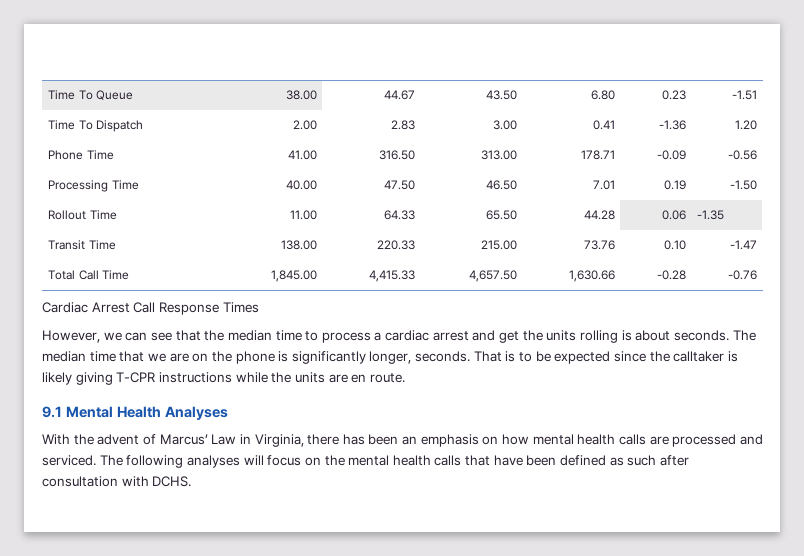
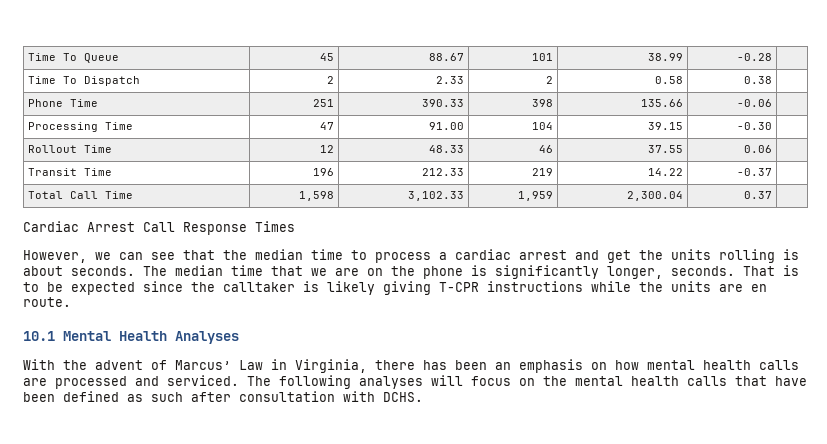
[285,90,317,100] [383,90,415,100] [485,90,517,100] [590,90,615,100] [661,90,686,100] [731,90,757,100] [48,120,143,132] [292,120,317,130] [390,120,415,130] [492,120,517,130] [592,120,615,130] [658,120,686,130] [734,120,757,130] [48,150,114,160] [287,150,317,160] [378,150,415,160] [480,150,517,160] [580,150,615,160] [656,150,686,160] [727,150,757,160] [48,180,139,192] [285,180,317,190] [383,180,415,190] [485,180,517,190] [592,180,615,190] [663,180,686,190] [729,180,757,190] [48,210,117,220] [289,210,317,220] [383,210,415,220] [485,210,517,220] [583,210,615,220] 38.00 | 44.67 | 43.50 | 6.80 | 0.23 | -1.51 // Time To Dispatch | 2.00 | 2.83 | 3.00 | 0.41 | -1.36 | 1.20 // Phone Time | 41.00 | 316.50 | 313.00 | 178.71 | -0.09 | -0.56 // Processing Time | 40.00 | 47.50 | 46.50 | 7.01 | 0.19 | -1.50 // Rollout Time | 11.00 | 64.33 | 65.50 | 44.28 -> [319,53,334,61] [428,53,464,61] [531,53,553,61] [647,53,683,61] [736,53,772,61] [28,76,141,86] [326,76,334,84] [435,76,464,84] [545,76,553,84] [654,76,683,84] [743,76,772,84] [28,99,99,107] [312,99,334,107] [421,99,464,107] [531,99,553,107] [640,99,683,107] [736,99,772,107] [28,122,134,132] [319,122,334,130] [428,122,464,130] [531,122,553,130] [647,122,683,130] [736,122,772,130] [28,145,113,153] [319,145,334,153] [428,145,464,153] [538,145,553,153] [647,145,683,153] 45 | 88.67 | 101 | 38.99 | -0.28 | // Time To Dispatch | 2 | 2.33 | 2 | 0.58 | 0.38 | // Phone Time | 251 | 390.33 | 398 | 135.66 | -0.06 | // Processing Time | 47 | 91.00 | 104 | 39.15 | -0.30 | // Rollout Time | 12 | 48.33 | 46 | 37.55
[697,210,725,220] -1.35 -> (772, 149) none
[280,240,317,250] [376,240,415,250] [480,240,517,250] [583,240,615,250] [663,240,686,250] [729,240,757,250] [48,270,129,280] [270,270,317,282] [368,270,415,282] [468,270,517,282] [568,270,615,282] [656,270,686,280] [727,270,757,280] 138.00 | 220.33 | 215.00 | 73.76 | 0.10 | -1.47 // Total Call Time | 1,845.00 | 4,415.33 | 4,657.50 | 1,630.66 | -0.28 | -0.76 -> [312,168,334,176] [421,168,464,176] [531,168,553,176] [647,168,683,176] [736,168,772,176] [28,191,134,199] [298,191,334,201] [407,191,464,201] [517,191,553,201] [626,191,683,201] [743,191,772,199] 196 | 212.33 | 219 | 14.22 | -0.37 | // Total Call Time | 1,598 | 3,102.33 | 1,959 | 2,300.04 | 0.37 |
[42,406,62,418] 9.1 -> [23,331,55,341] 10.1

